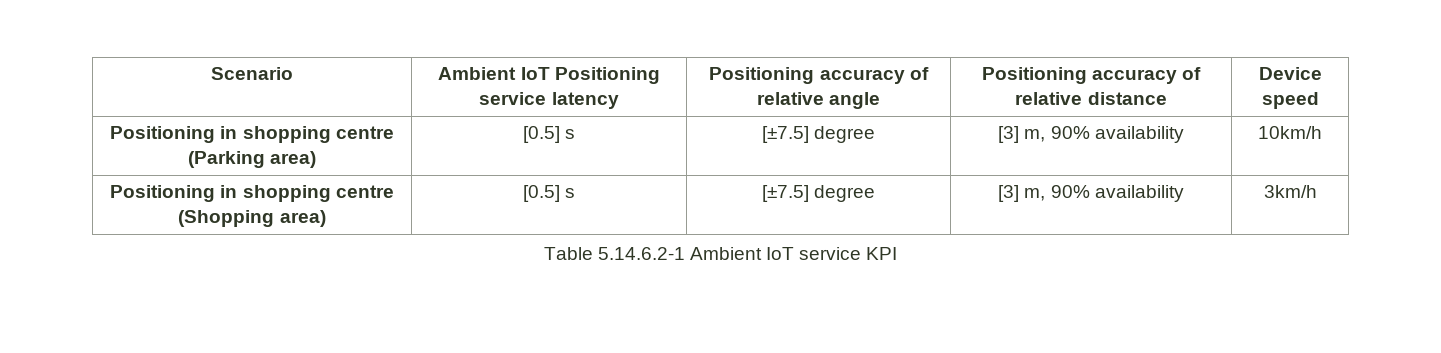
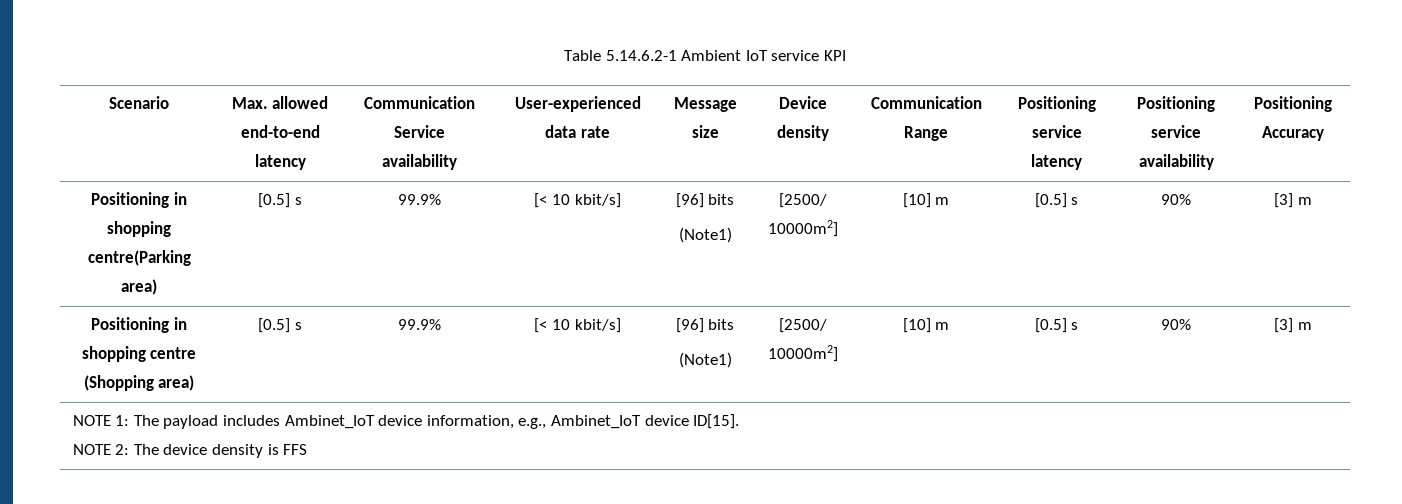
[211,67,293,80] [438,67,660,84] [479,92,619,109] [709,67,929,84] [756,92,881,109] [981,67,1202,84] [1015,92,1167,105] [1258,67,1322,80] [1261,92,1319,109] [110,126,394,143] [187,151,317,168] [522,126,576,143] [761,126,876,143] [998,126,1184,143] [1258,126,1322,139] Scenario | Ambient IoT Positioning service latency | Positioning accuracy of relative angle | Positioning accuracy of relative distance | Device speed // Positioning in shopping centre (Parking area) | [0.5] s | [±7.5] degree | [3] m, 90% availability | 10km/h -> [564,50,846,61] [109,96,169,109] [231,96,329,109] [240,125,320,138] [254,154,306,170] [363,96,475,109] [393,125,445,138] [381,154,457,170] [514,96,641,112] [545,125,610,138] [673,97,737,112] [691,125,719,138] [779,96,827,109] [777,125,829,141] [870,96,982,109] [904,126,948,141] [1017,96,1096,112] [1031,125,1082,138] [1031,154,1082,170] [1137,96,1215,112] [1151,125,1201,138] [1138,154,1214,170] [1254,96,1332,112] [1262,126,1324,141] [91,192,187,208] [107,221,171,237] [87,250,191,266] [121,279,157,295] [258,193,302,208] [397,194,441,205] [534,193,621,208] [675,193,735,208] [678,227,732,243] [779,193,827,208] [768,220,838,237] [902,193,950,208] [1034,193,1079,208] [1161,194,1191,205] [1274,193,1312,208] Table 5.14.6.2-1 Ambient IoT service KPI // Scenario | Max. allowed end-to-end latency | Communication Service availability | User-experienced data rate | Message size | Device density | Communication Range | Positioning service latency | Positioning service availability | Positioning Accuracy // Positioning in shopping centre(Parking area) | [0.5] s | 99.9% | [< 10 kbit/s] | [96] bits // (Note1) | [2500/ 10000m2] | [10] m | [0.5] s | 90% | [3] m
[761,185,876,202] [998,185,1184,202] [1263,185,1317,198] [543,247,898,260] [±7.5] degree | [3] m, 90% availability | 3km/h // Table 5.14.6.2-1 Ambient IoT service KPI -> [397,319,441,330] [534,318,621,333] [675,318,735,333] [678,352,732,368] [779,318,827,333] [768,345,838,362] [902,318,950,333] [1034,318,1079,333] [1161,319,1191,330] [1274,318,1312,333] [72,414,740,429] [72,444,308,458] 99.9% | [< 10 kbit/s] | [96] bits // (Note1) | [2500/ 10000m2] | [10] m | [0.5] s | 90% | [3] m // NOTE 1: The payload includes Ambinet_IoT device information, e.g., Ambinet_IoT device ID[15]. // NOTE 2: The device density is FFS

